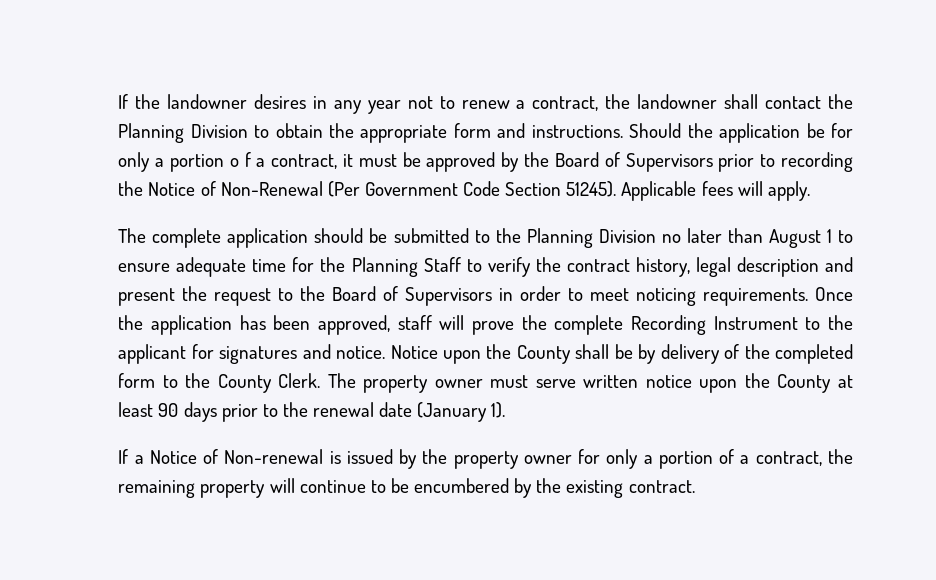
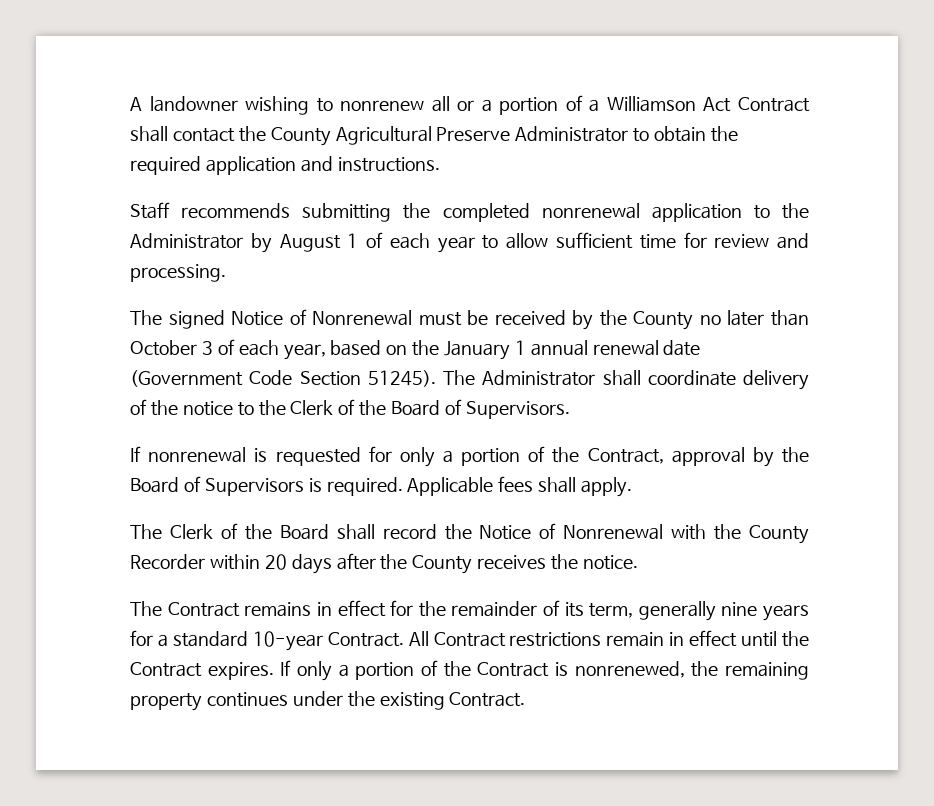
[118,94,854,114] [118,123,248,143] If the landowner desires in any year not to renew a contract, the landowner shall contact the Planning Division -> [130,95,811,115] [130,126,629,146] A landowner wishing to nonrenew all or a portion of a Williamson Act Contract shall contact the County Agricultural Preserve Administrator
[360,123,491,143] appropriate form -> [130,156,296,175] required application
[629,123,853,143] [118,152,496,172] Should the application be for only a portion o f a contract, it must be approved -> [130,202,810,222] [130,232,810,253] [130,264,227,282] [130,309,810,330] [130,339,701,360] [130,370,810,390] [130,399,570,419] [130,446,745,467] // Staff recommends submitting the completed nonrenewal application to the Administrator by August 1 of each year to allow sufficient time for review and processing. // The signed Notice of Nonrenewal must be received by the County no later than October 3 of each year, based on the January 1 annual renewal date (Government Code Section 51245). The Administrator shall coordinate delivery of the notice to the Clerk of the Board of Supervisors. // If nonrenewal is requested for only a portion of the Contract, approval
[718,152,853,172] [118,181,810,201] [118,228,853,248] [118,257,853,277] [118,286,853,306] [118,315,853,335] [118,344,853,364] [118,373,853,393] [118,402,506,422] [118,449,853,469] [118,478,533,498] prior to recording the Notice of Non-Renewal (Per Government Code Section 51245). Applicable fees will apply. // The complete application should be submitted to the Planning Division no later than August 1 to ensure adequate time for the Planning Staff to verify the contract history, legal description and present the request to the Board of Supervisors in order to meet noticing requirements. Once the application has been approved, staff will prove the complete Recording Instrument to the applicant for signatures and notice. Notice upon the County shall be by delivery of the completed form to the County Clerk. The property owner must serve written notice upon the County at least 90 days prior to the renewal date (January 1). // If a Notice of Non-renewal is issued by the property owner for only a portion of a contract, the remaining property will continue to be encumbered by -> [308,476,633,497] [130,523,809,544] [130,553,638,574] [130,600,810,621] [130,630,810,651] [130,660,810,681] [130,691,343,711] is required. Applicable fees shall apply. // The Clerk of the Board shall record the Notice of Nonrenewal with the County Recorder within 20 days after the County receives the notice. // The Contract remains in effect for the remainder of its term, generally nine years for a standard 10-year Contract. All Contract restrictions remain in effect until the Contract expires. If only a portion of the Contract is nonrenewed, the remaining property continues under
[628,480,695,493] contract. -> [449,692,526,707] Contract.

